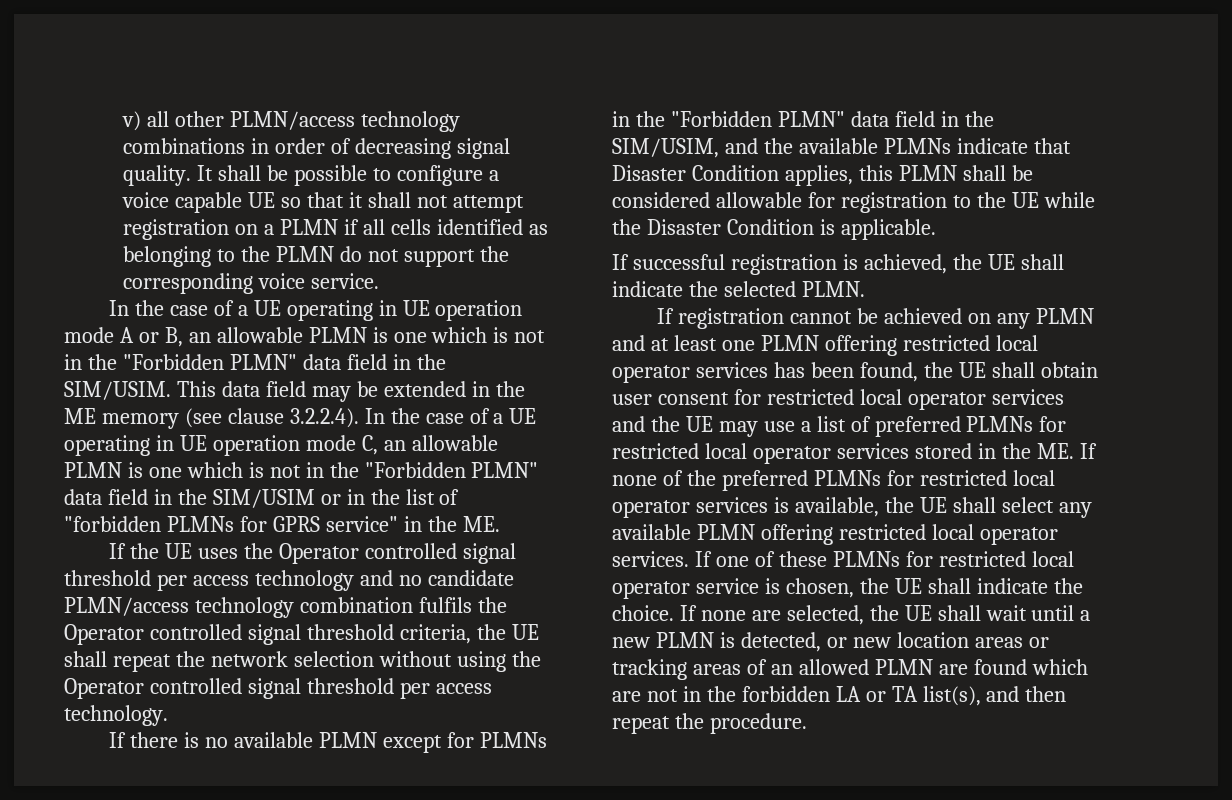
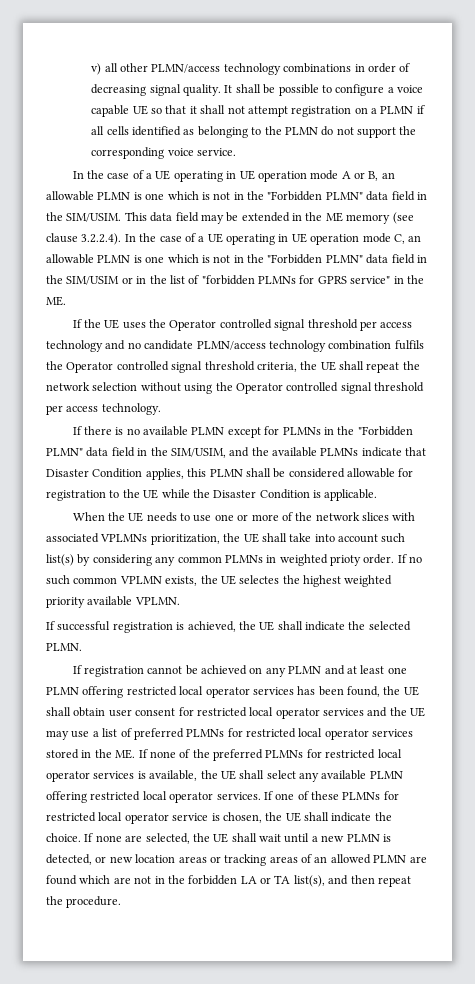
(936, 229) none -> [72,512,416,522] [46,533,406,545] [46,554,423,566] [46,575,393,587] [46,596,180,608] // When the UE needs to use one or more of the network slices with associated VPLMNs prioritization, the UE shall take into account such list(s) by considering any common PLMNs in weighted prioty order. If no such common VPLMN exists, the UE selectes the highest weighted priority available VPLMN.

